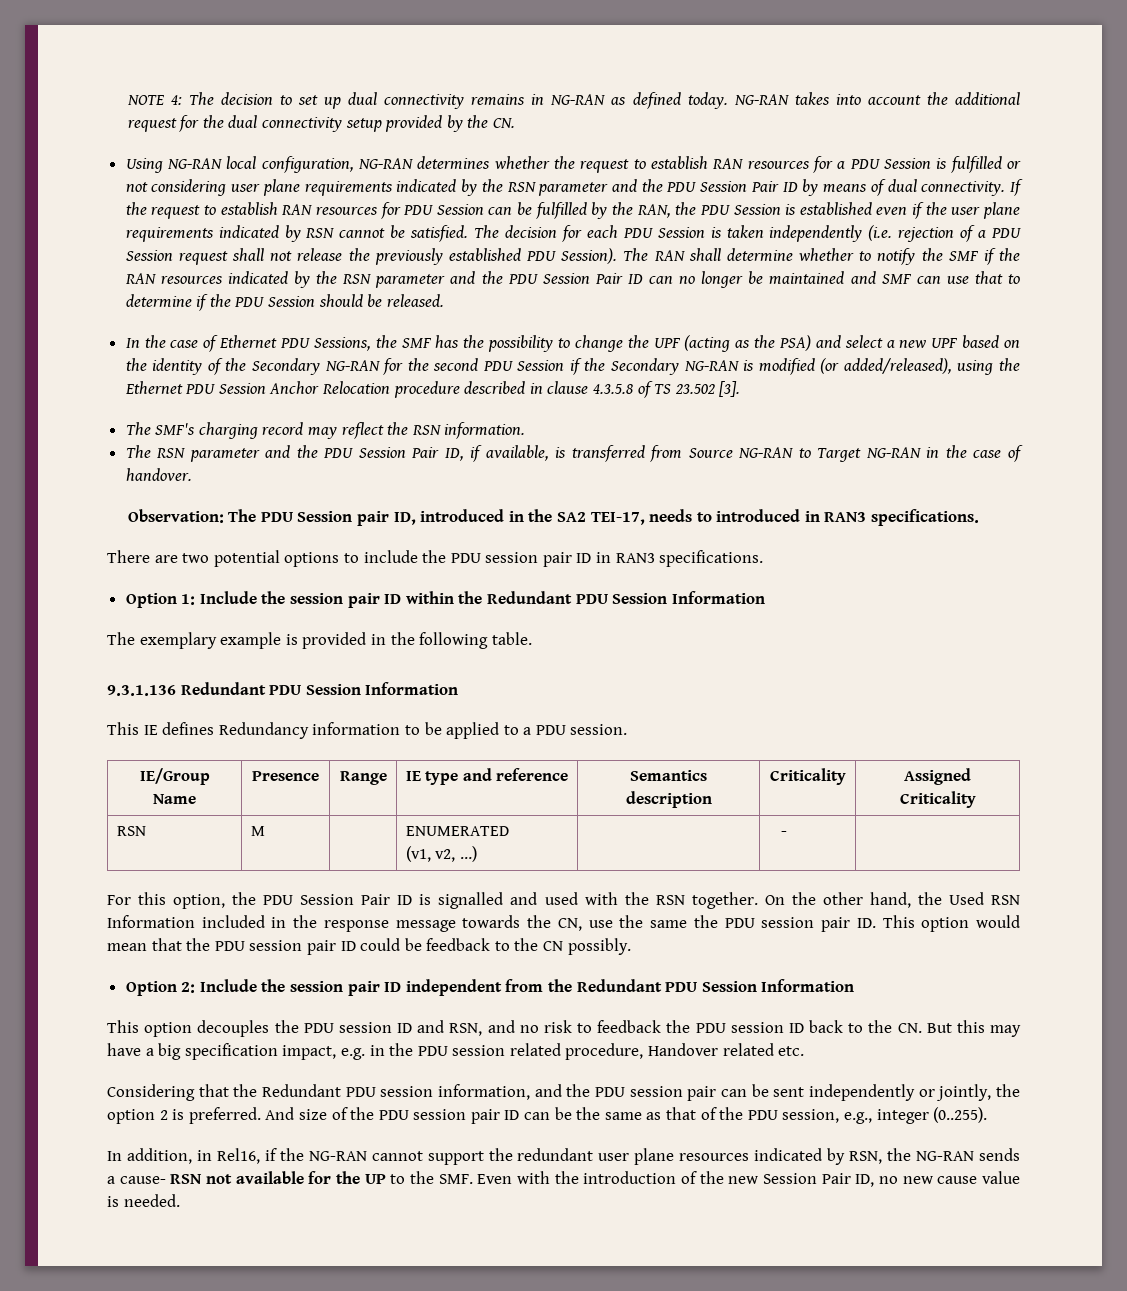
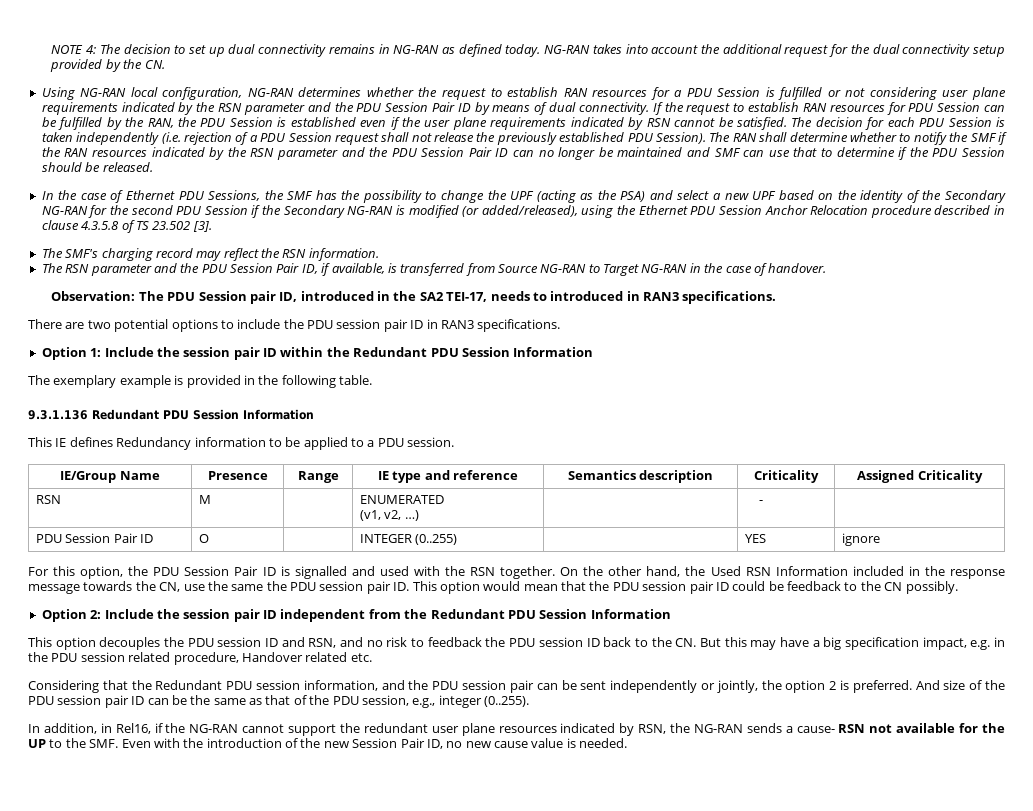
(787, 833) none -> [35,533,154,543] [198,534,209,543] [359,534,458,545] [744,534,766,543] [841,533,880,546] // PDU Session Pair ID | O | | INTEGER (0..255) | | YES | ignore

